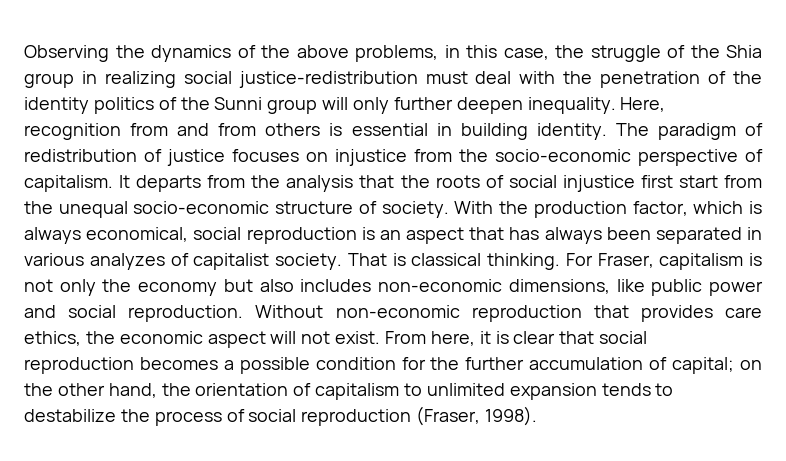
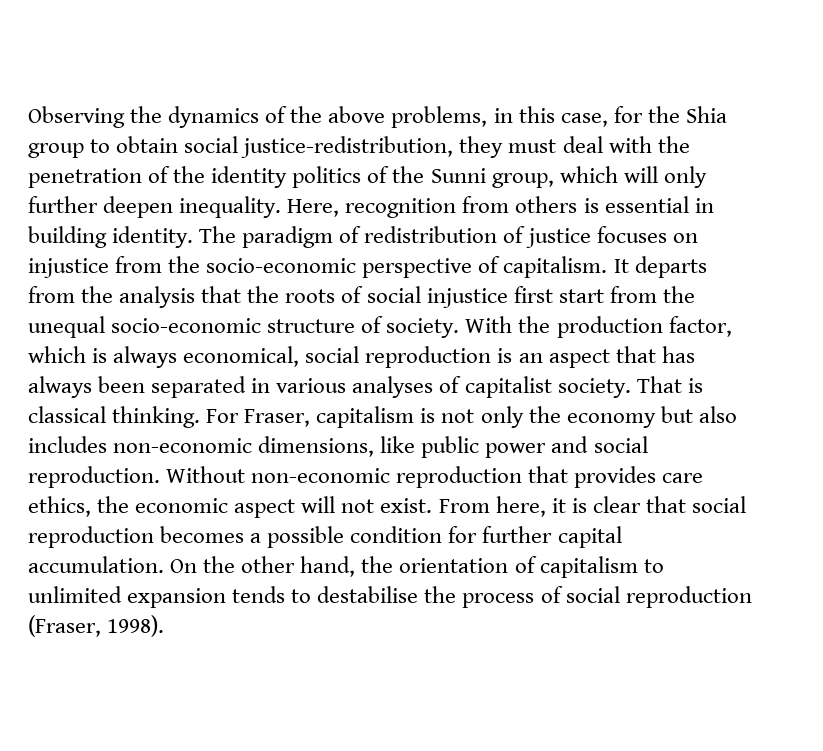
[555,45,762,62] [24,71,418,88] the struggle of the Shia group in realizing social justice-redistribution -> [613,106,727,123] [28,136,504,158] for the Shia group to obtain social justice-redistribution, they
[267,99,318,114] group -> [491,166,618,188] group, which
[177,123,257,136] and from -> (510, 204) none
[89,253,165,270] analyzes -> [352,376,434,398] analyses
[430,357,762,374] the further accumulation of capital; on -> [482,526,622,548] [28,556,198,573] further capital accumulation. On
[24,409,116,422] destabilize -> [317,586,419,603] destabilise

